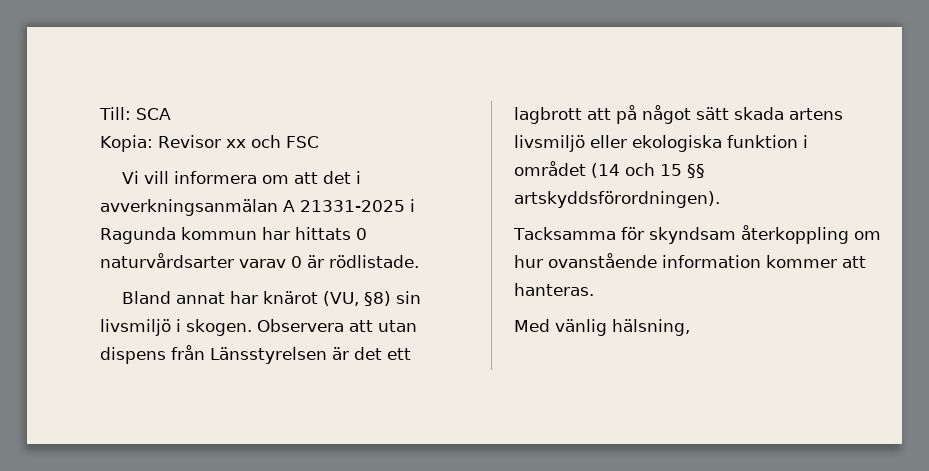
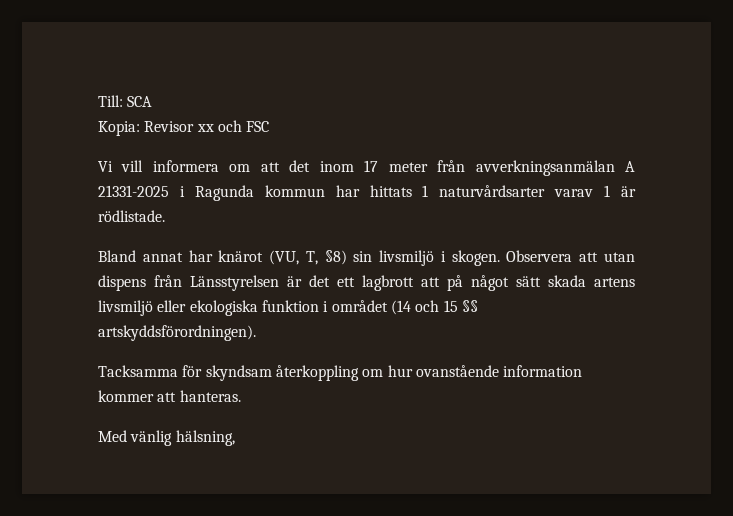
[355,171,361,184] i -> [319,160,466,172] inom 17 meter från
[356,228,367,240] 0 -> [422,185,429,197] 1
[291,256,302,268] 0 -> [604,185,611,197] 1
(359, 298) none -> [305,251,318,265] T,

